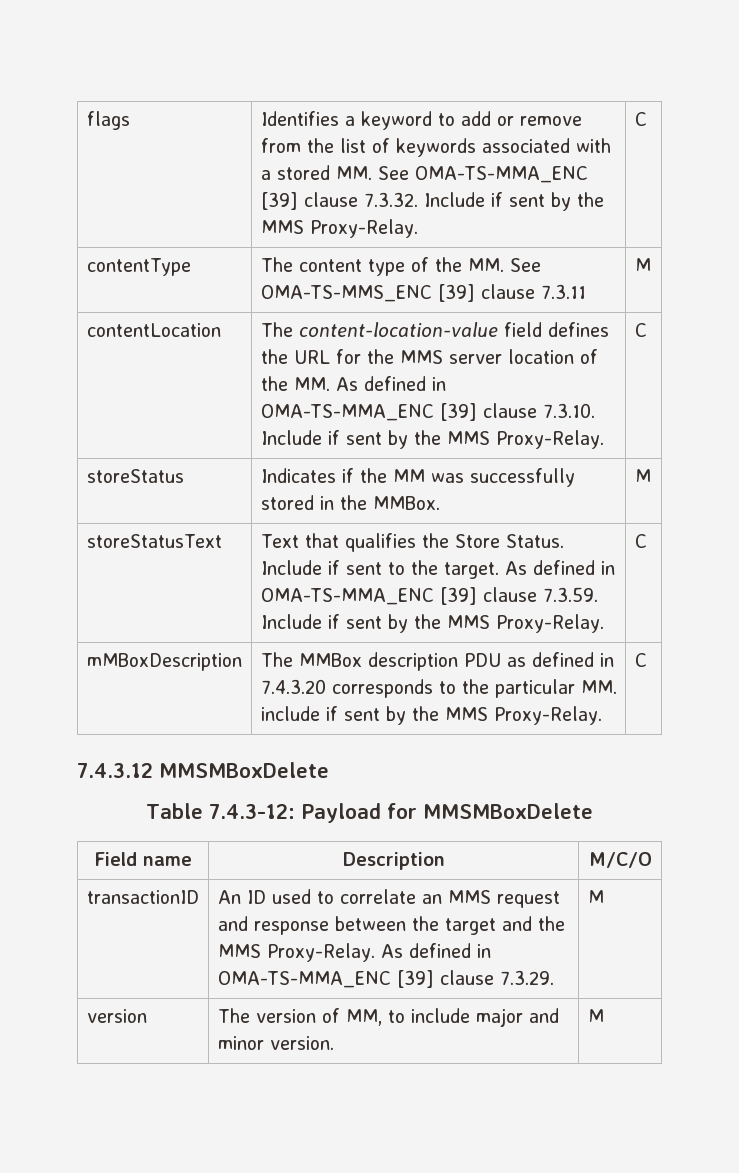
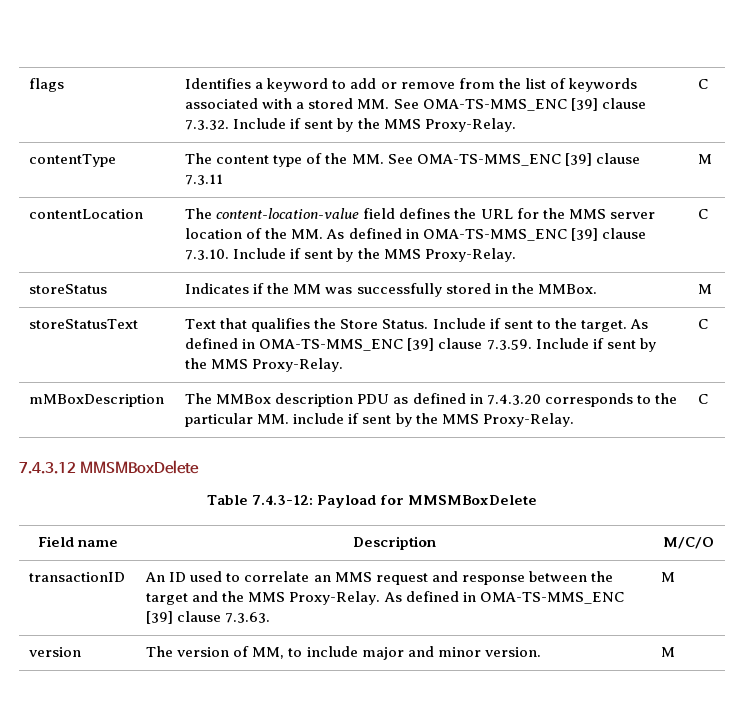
[414,166,589,183] OMA-TS-MMA_ENC -> [422,99,567,111] OMA-TS-MMS_ENC
[260,404,435,421] OMA-TS-MMA_ENC -> [422,229,567,241] OMA-TS-MMS_ENC
[260,588,435,605] OMA-TS-MMA_ENC -> [259,339,404,351] OMA-TS-MMS_ENC
[217,970,555,988] OMA-TS-MMA_ENC [39] clause 7.3.29. -> [479,592,624,604] [146,611,271,624] OMA-TS-MMS_ENC [39] clause 7.3.63.

